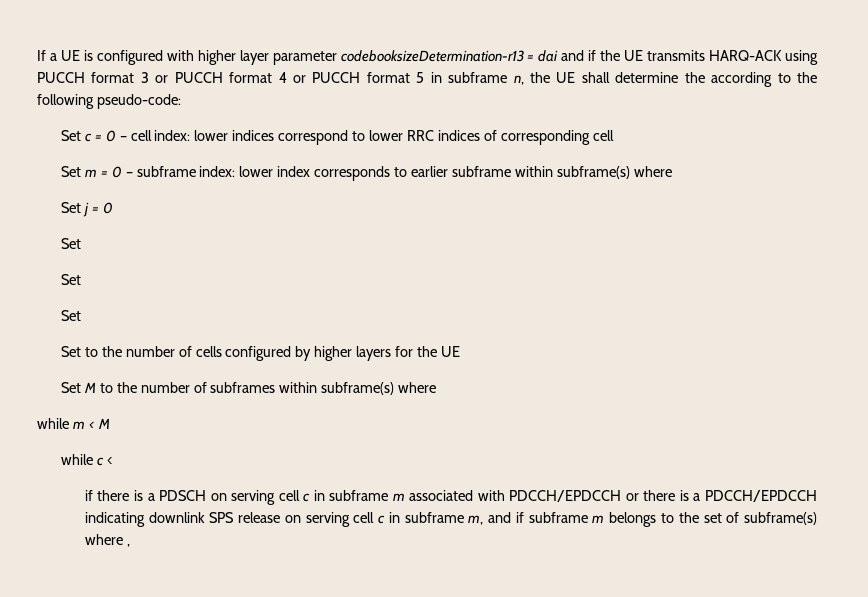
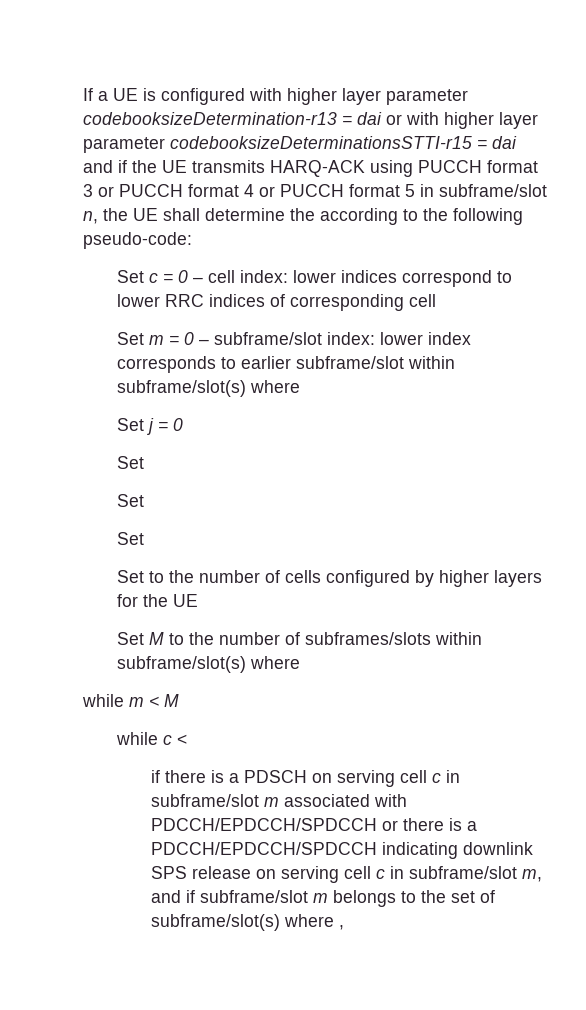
(559, 56) none -> [386,112,538,129] [83,136,517,153] or with higher layer parameter codebooksizeDeterminationsSTTI-r15 = dai
[448,72,508,83] subframe -> [439,184,547,197] subframe/slot
[136,166,196,177] subframe -> [213,332,322,345] subframe/slot
[451,166,630,179] subframe within subframe(s) -> [295,356,455,369] [116,380,246,397] subframe/slot within subframe/slot(s)
[210,382,395,395] subframes within subframe(s) -> [304,632,482,645] [116,656,246,673] subframes/slots within subframe/slot(s)
[329,490,389,501] subframe -> [150,794,259,807] subframe/slot
[509,490,622,502] PDCCH/EPDCCH -> [150,818,377,831] PDCCH/EPDCCH/SPDCCH
[705,490,818,502] PDCCH/EPDCCH -> [150,842,377,855] PDCCH/EPDCCH/SPDCCH
[404,512,464,523] subframe -> [408,866,517,879] subframe/slot
[528,512,588,523] subframe -> [199,890,308,903] subframe/slot
[743,512,817,525] subframe(s) -> [150,914,280,931] subframe/slot(s)

